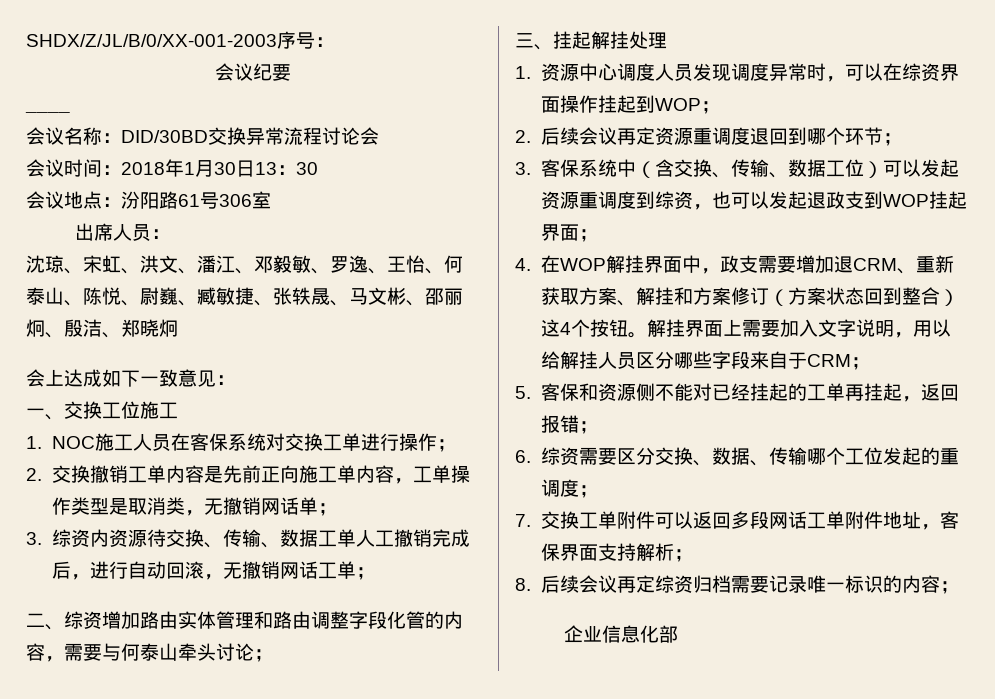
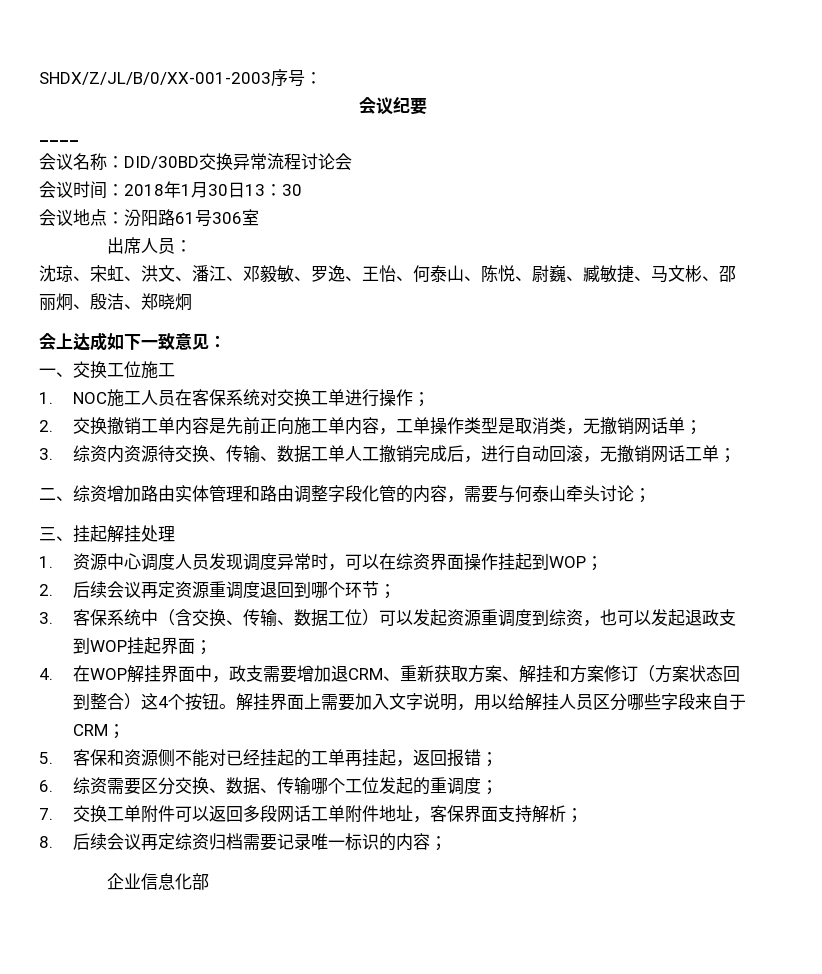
[273,287,349,306] 张轶晟、 -> (651, 278) none

